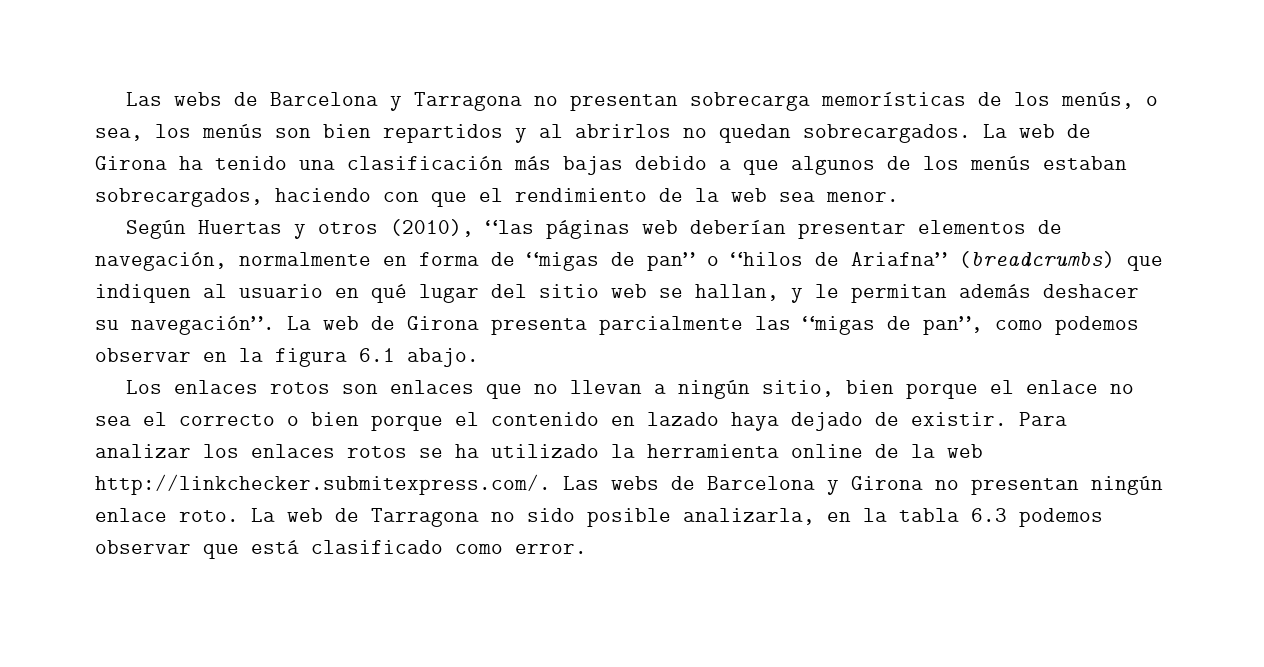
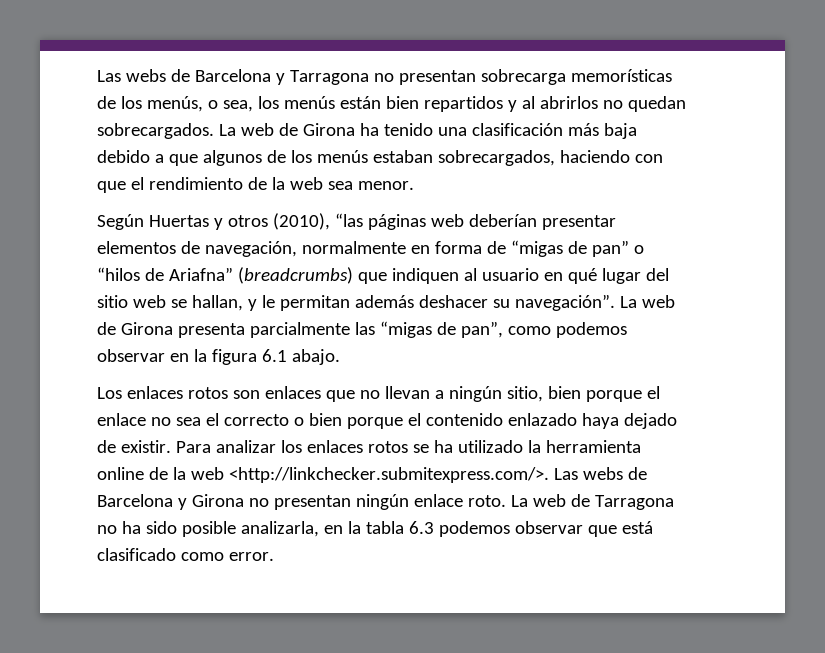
[275,128,311,138] son -> [339,96,381,109] están
[563,156,623,175] bajas -> [603,123,637,139] baja
[611,412,719,426] en lazado -> [507,413,577,426] enlazado
[95,474,551,495] http://linkchecker.submitexpress.com/. -> [228,467,549,483] <http://linkchecker.submitexpress.com/>.
(515, 517) none -> [121,521,141,534] ha

